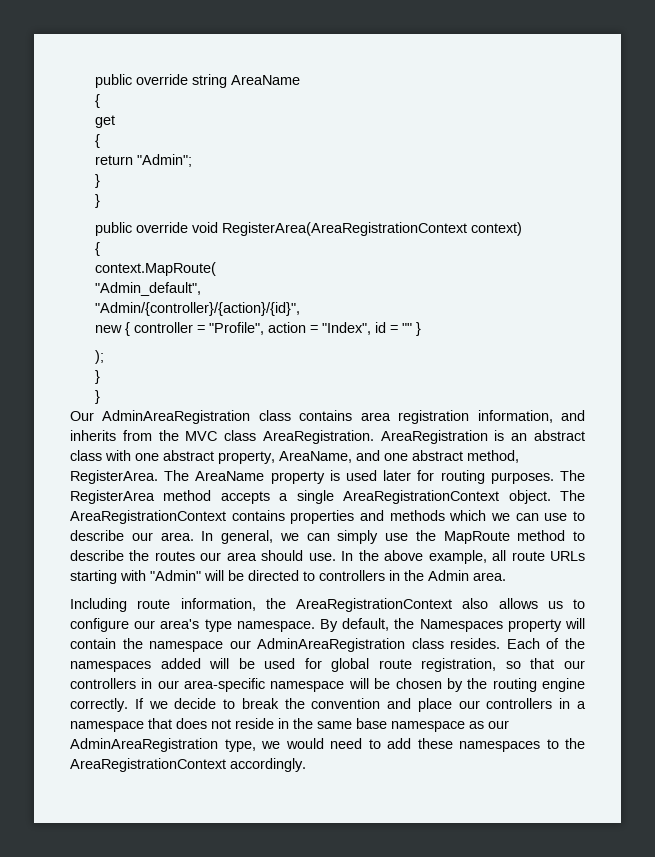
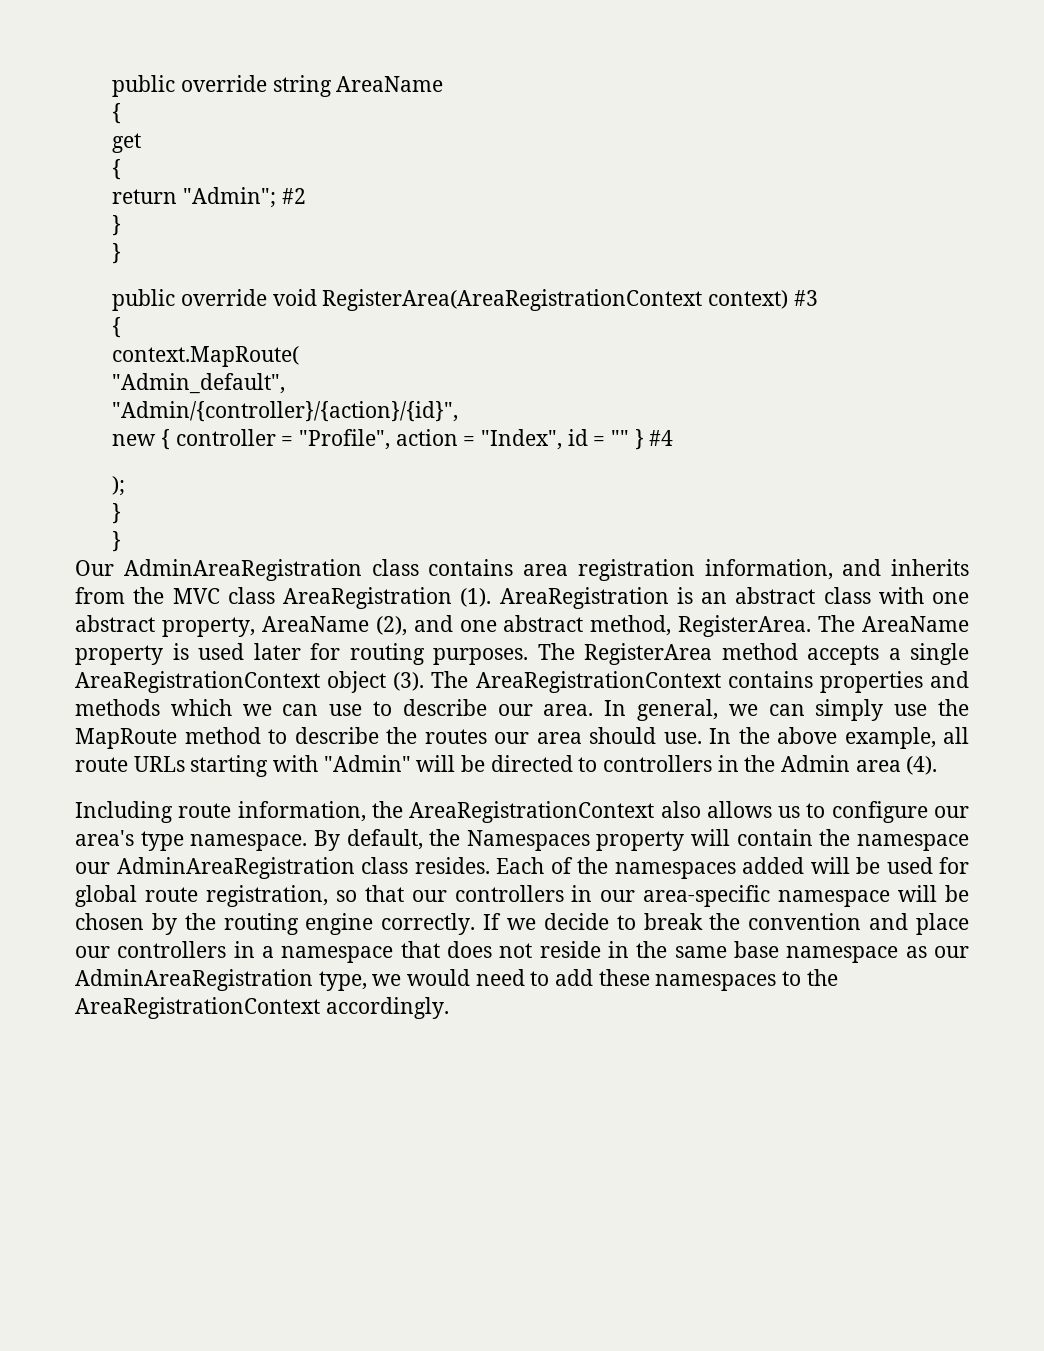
(192, 160) none -> [281,188,306,204] #2
(522, 229) none -> [793,290,818,306] #3
(421, 329) none -> [649,430,674,446] #4
[262,430,374,444] AreaRegistration. -> [283,587,492,609] AreaRegistration (1).
[279,451,352,463] AreaName, -> [261,616,407,636] AreaName (2),
[508,490,551,504] object. -> [327,671,425,693] object (3).
[473,572,506,581] area. -> [855,756,938,775] area (4).

